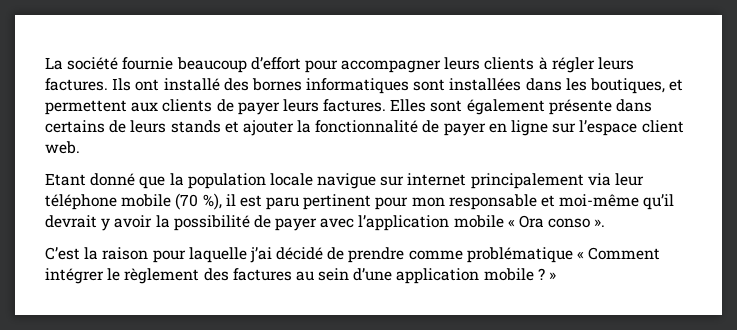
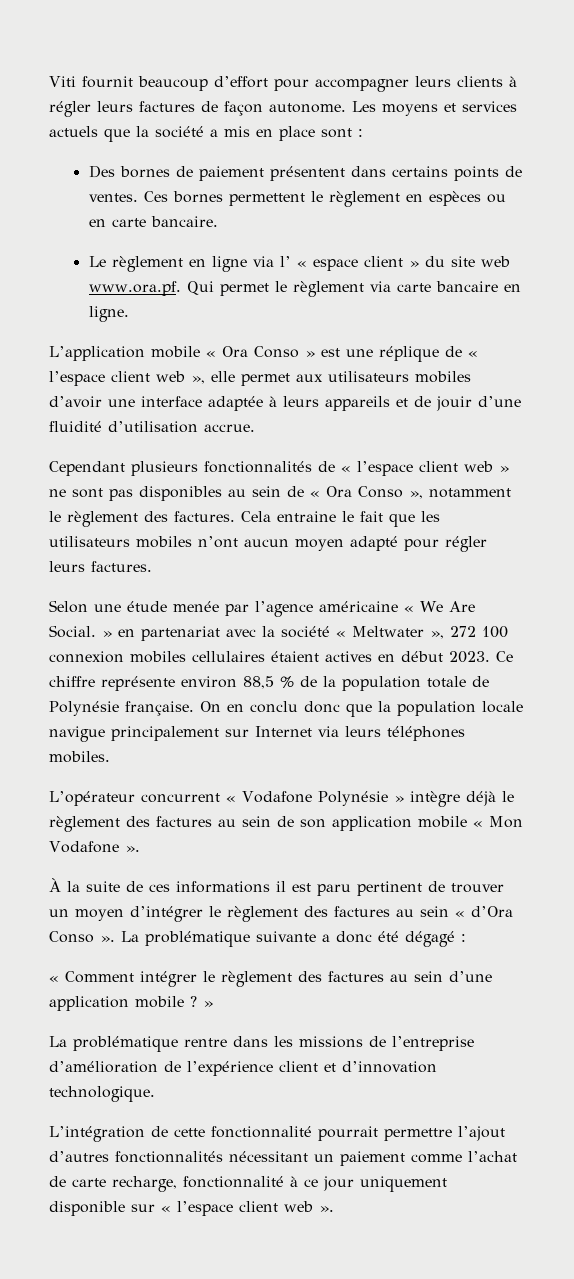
[45,57,174,70] La société fournie -> [49,76,133,88] Viti fournit
[45,78,684,94] [45,99,653,115] [45,120,684,136] [45,141,80,154] [45,173,136,186] factures. Ils ont installé des bornes informatiques sont installées dans les boutiques, et permettent aux clients de payer leurs factures. Elles sont également présente dans certains de leurs stands et ajouter la fonctionnalité de payer en ligne sur l’espace client web. // Etant donné -> [139,101,517,116] [49,126,363,142] [88,165,522,181] [88,191,506,207] [88,216,218,227] [88,256,510,272] [88,281,521,297] [88,306,129,322] [49,346,478,362] [49,371,471,386] [49,396,521,411] [49,421,255,433] [49,461,510,476] [49,486,511,501] [49,511,440,527] [49,536,487,552] [49,561,152,572] [49,600,475,617] [49,625,508,641] [49,651,513,663] [49,676,489,691] [49,701,340,716] factures de façon autonome. Les moyens et services actuels que la société a mis en place sont : // Des bornes de paiement présentent dans certains points de ventes. Ces bornes permettent le règlement en espèces ou en carte bancaire. // Le règlement en ligne via l’ « espace client » du site web www.ora.pf. Qui permet le règlement via carte bancaire en ligne. // L’application mobile « Ora Conso » est une réplique de « l’espace client web », elle permet aux utilisateurs mobiles d’avoir une interface adaptée à leurs appareils et de jouir d’une fluidité d’utilisation accrue. // Cependant plusieurs fonctionnalités de « l’espace client web » ne sont pas disponibles au sein de « Ora Conso », notamment le règlement des factures. Cela entraine le fait que les utilisateurs mobiles n’ont aucun moyen adapté pour régler leurs factures. // Selon une étude menée par l’agence américaine « We Are Social. » en partenariat avec la société « Meltwater », 272 100 connexion mobiles cellulaires étaient actives en début 2023. Ce chiffre représente environ 88,5 % de la population totale de Polynésie française. On en conclu donc
[380,173,645,189] [45,193,675,210] [45,215,606,231] [45,247,573,263] sur internet principalement via leur téléphone mobile (70 %), il est paru pertinent pour mon responsable et moi-même qu’il devrait y avoir la possibilité de payer avec l’application mobile « Ora conso ». // C’est la raison pour laquelle j’ai décidé de prendre comme problématique -> [111,726,465,741] [49,751,110,763] [49,791,514,807] [49,816,523,832] [49,841,140,853] [49,878,504,896] [49,906,513,922] [49,931,466,947] principalement sur Internet via leurs téléphones mobiles. // L’opérateur concurrent « Vodafone Polynésie » intègre déjà le règlement des factures au sein de son application mobile « Mon Vodafone ». // À la suite de ces informations il est paru pertinent de trouver un moyen d’intégrer le règlement des factures au sein « d’Ora Conso ». La problématique suivante a donc été dégagé : //
(557, 276) none -> [49,1036,474,1052] [49,1061,437,1076] [49,1086,155,1102] [49,1126,505,1142] [49,1151,517,1166] [49,1176,447,1192] [49,1201,334,1216] // La problématique rentre dans les missions de l’entreprise d’amélioration de l’expérience client et d’innovation technologique. // L’intégration de cette fonctionnalité pourrait permettre l’ajout d’autres fonctionnalités nécessitant un paiement comme l’achat de carte recharge, fonctionnalité à ce jour uniquement disponible sur « l’espace client web ».

